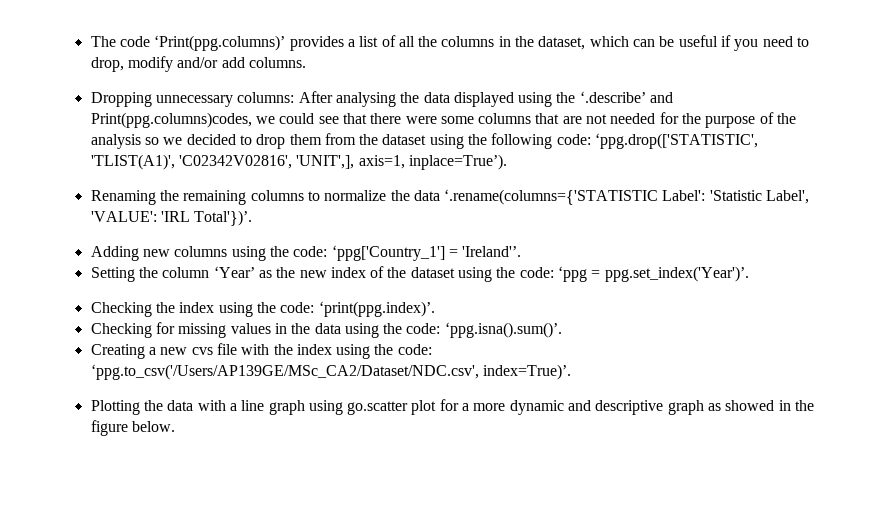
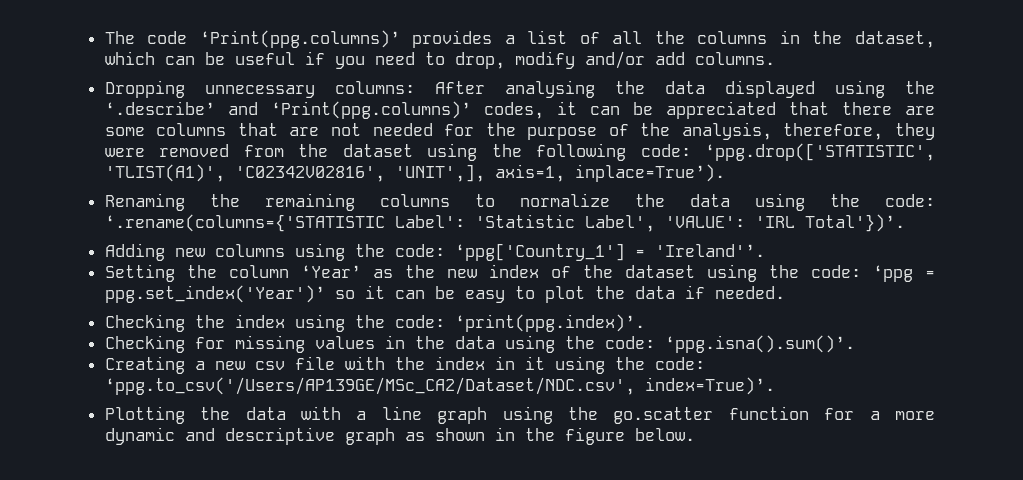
[90,112,339,128] Print(ppg.columns)codes, we could see -> [270,101,776,119] ‘Print(ppg.columns)’ codes, it can be appreciated
[405,116,437,124] were -> [904,106,935,115] are
[90,134,322,149] analysis so we decided to drop them -> [681,122,936,140] [104,144,230,157] analysis, therefore, they were removed
(440, 195) none -> [754,193,935,211] using the code:
[604,266,749,282] ppg.set_index('Year')’. -> [104,285,785,303] ppg.set_index('Year')’ so it can be easy to plot the data if needed.
[191,347,213,355] cvs -> [254,361,285,370] csv
(332, 349) none -> [494,356,545,370] in it
[347,400,437,415] go.scatter plot -> [567,406,809,424] the go.scatter function
[725,400,775,411] showed -> [434,428,485,441] shown

